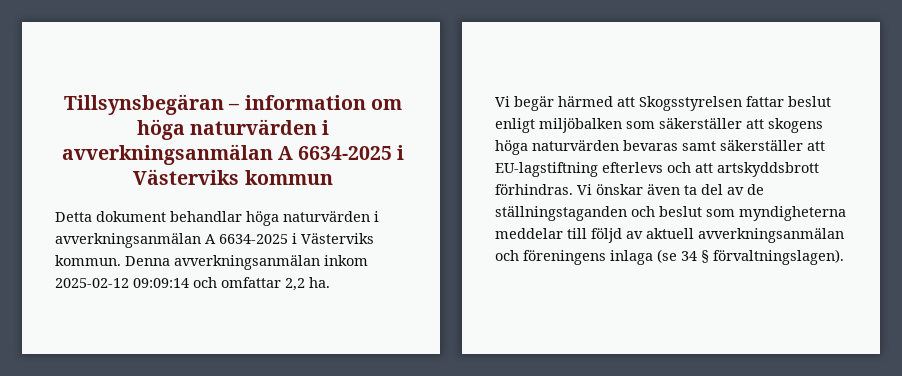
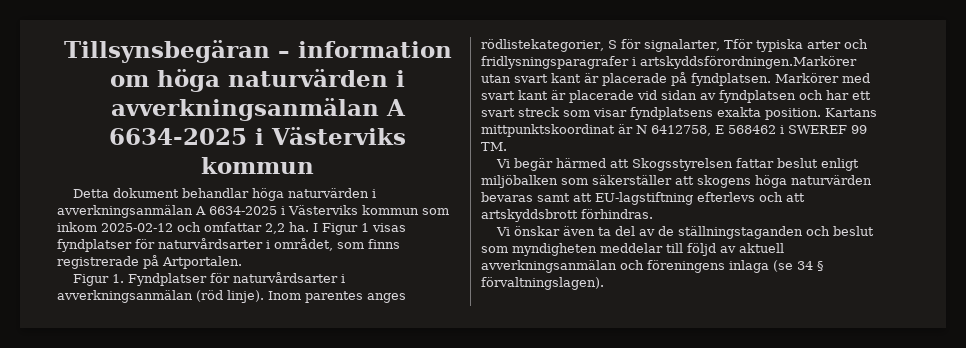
[55,255,320,270] kommun. Denna avverkningsanmälan -> [361,205,449,215] kommun som
[133,278,189,288] 09:09:14 -> (173, 227) none
(330, 282) none -> [313,223,406,235] [57,238,400,252] [57,255,242,269] [73,272,346,286] [57,290,406,303] [481,39,868,52] [481,56,857,69] [481,72,870,86] [481,90,871,103] [481,107,877,120] [481,124,867,137] [481,142,507,151] I Figur 1 visas fyndplatser för naturvårdsarter i området, som finns registrerade på Artportalen. // Figur 1. Fyndplatser för naturvårdsarter i avverkningsanmälan (röd linje). Inom parentes anges rödlistekategorier, S för signalarter, Tför typiska arter och fridlysningsparagrafer i artskyddsförordningen.Markörer utan svart kant är placerade på fyndplatsen. Markörer med svart kant är placerade vid sidan av fyndplatsen och har ett svart streck som visar fyndplatsens exakta position. Kartans mittpunktskoordinat är N 6412758, E 568462 i SWEREF 99 TM.
[720,140,803,151] säkerställer -> (570, 197) none
(573, 189) none -> (653, 214) //
[739,206,846,221] myndigheterna -> [512,243,597,256] myndigheten

